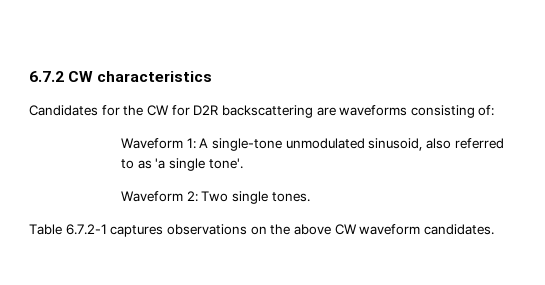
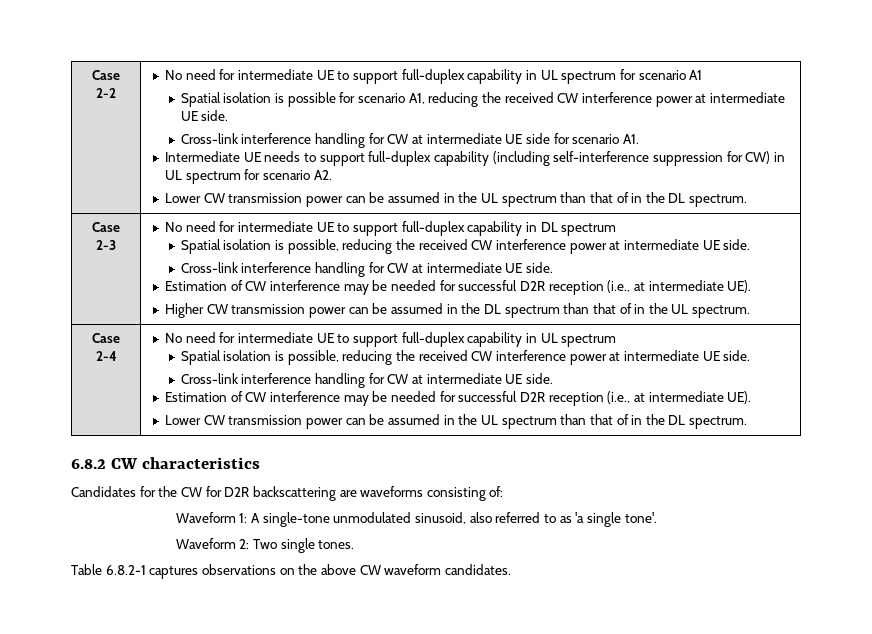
[29,71,64,82] 6.7.2 -> [92,70,120,80] [96,88,116,98] [165,69,703,84] [180,92,785,107] [180,110,229,121] [180,133,639,148] [165,151,785,166] [165,169,332,184] [165,192,748,207] [92,222,120,232] [96,240,116,250] [165,221,617,236] [180,239,751,254] [180,262,553,277] [165,280,752,295] [165,303,751,318] [92,333,120,343] [95,351,117,361] [165,332,617,347] [180,350,751,365] [180,373,553,388] [165,391,752,406] [165,414,748,429] [71,459,106,469] Case 2-2 | No need for intermediate UE to support full-duplex capability in UL spectrum for scenario A1 // Spatial isolation is possible for scenario A1, reducing the received CW interference power at intermediate UE side. // Cross-link interference handling for CW at intermediate UE side for scenario A1. // Intermediate UE needs to support full-duplex capability (including self-interference suppression for CW) in UL spectrum for scenario A2. // Lower CW transmission power can be assumed in the UL spectrum than that of in the DL spectrum. // Case 2-3 | No need for intermediate UE to support full-duplex capability in DL spectrum // Spatial isolation is possible, reducing the received CW interference power at intermediate UE side. // Cross-link interference handling for CW at intermediate UE side. // Estimation of CW interference may be needed for successful D2R reception (i.e., at intermediate UE). // Higher CW transmission power can be assumed in the DL spectrum than that of in the UL spectrum. // Case 2-4 | No need for intermediate UE to support full-duplex capability in UL spectrum // Spatial isolation is possible, reducing the received CW interference power at intermediate UE side. // Cross-link interference handling for CW at intermediate UE side. // Estimation of CW interference may be needed for successful D2R reception (i.e., at intermediate UE). // Lower CW transmission power can be assumed in the UL spectrum than that of in the DL spectrum. // 6.8.2
[65,224,107,235] 6.7.2-1 -> [105,565,146,575] 6.8.2-1

